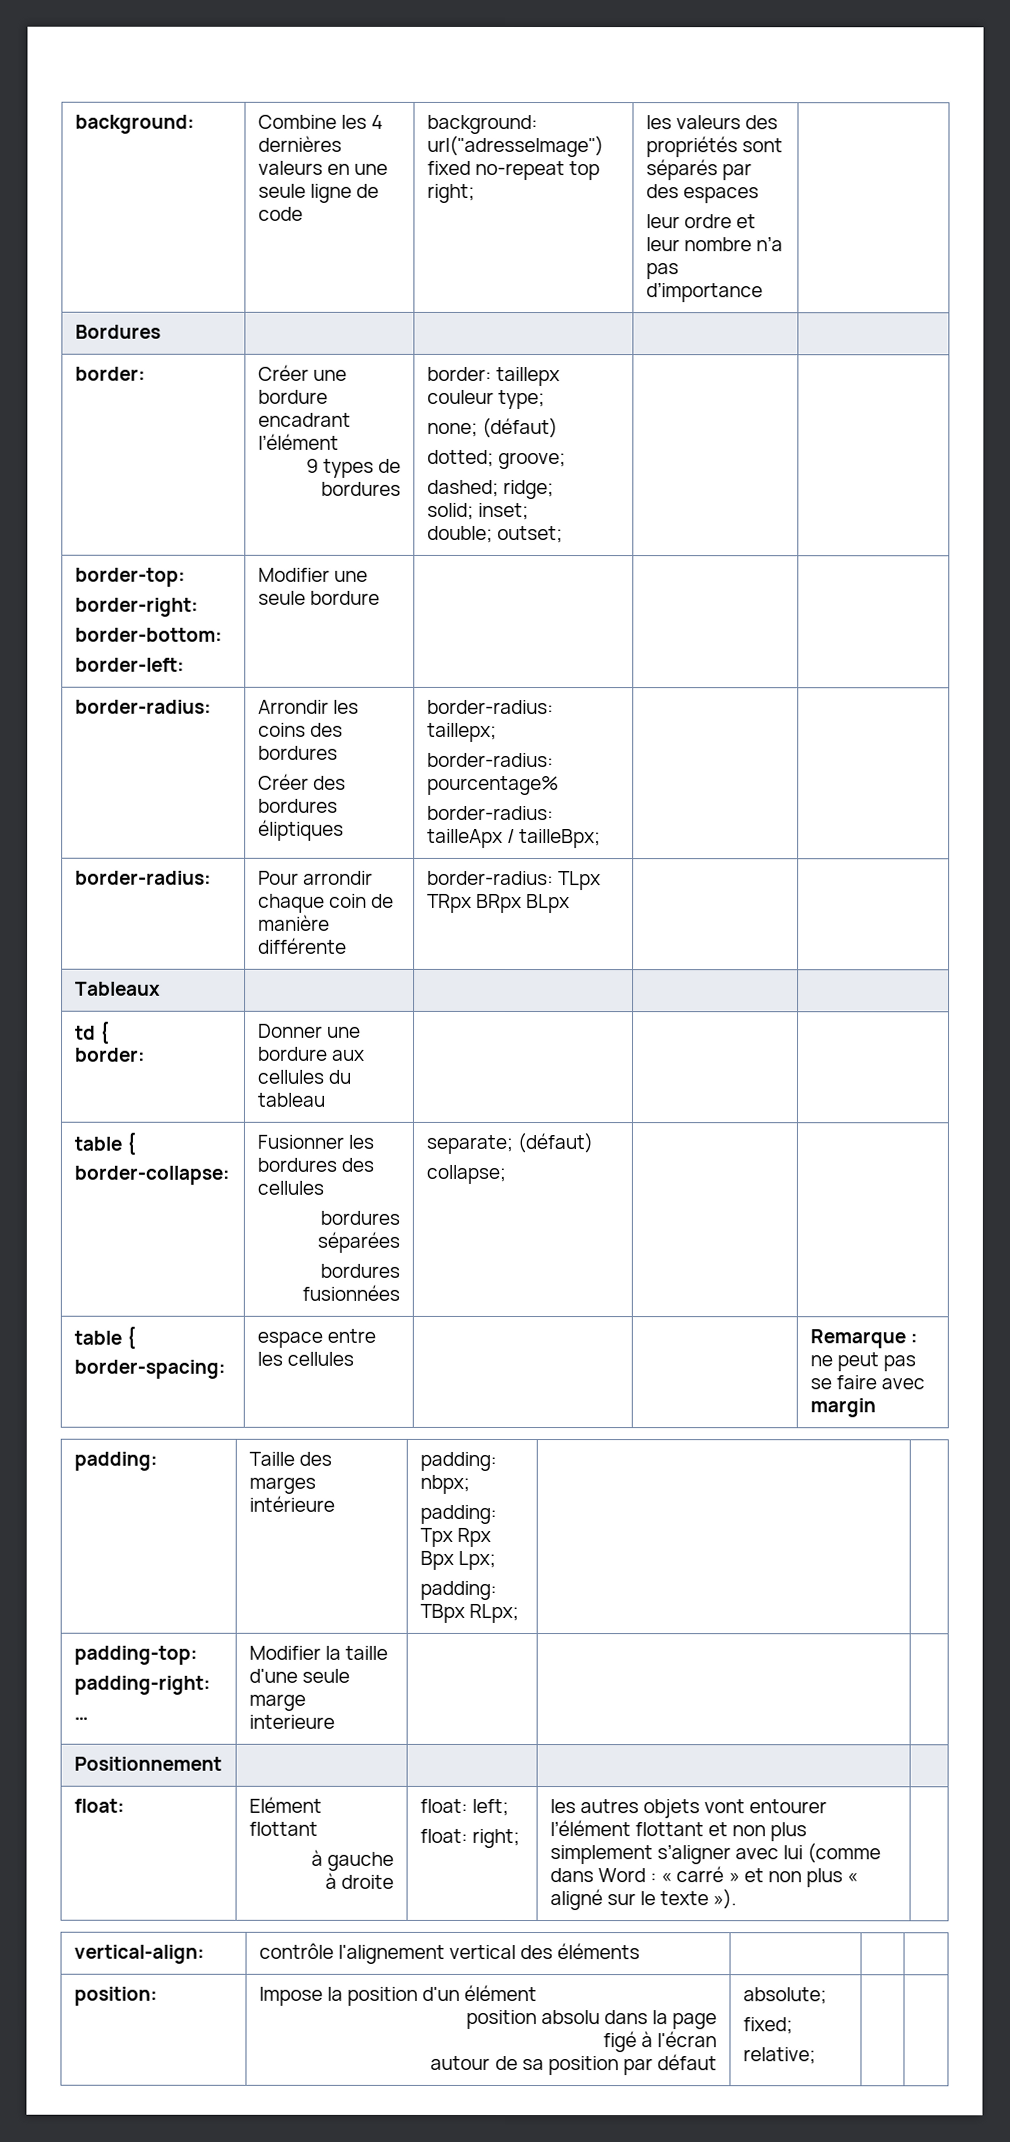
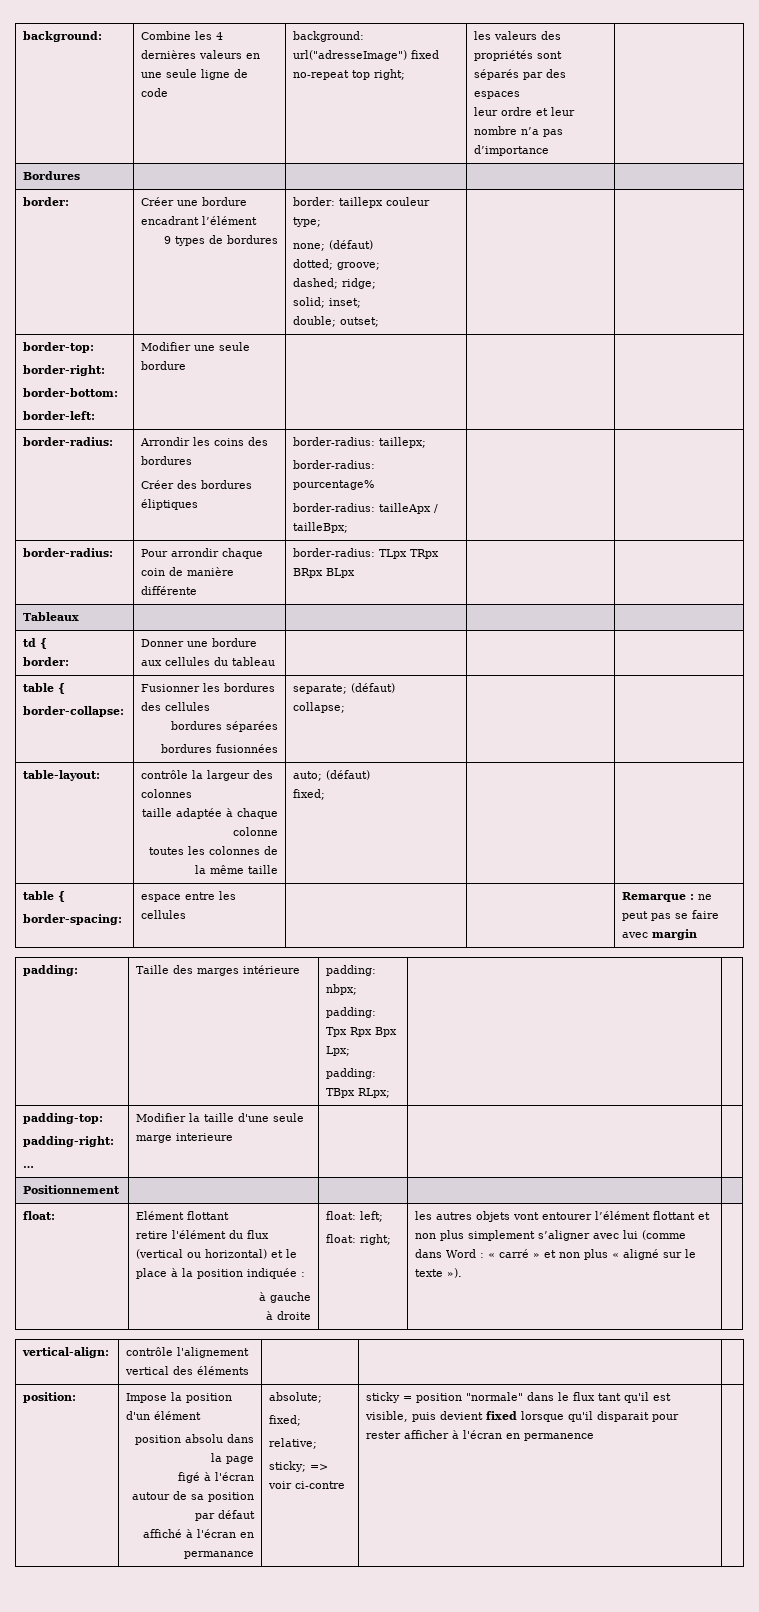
(506, 1174) none -> [23,770,101,781] [141,770,274,781] [141,789,193,798] [141,808,278,819] [232,827,278,836] [148,846,278,855] [194,865,278,874] [293,770,371,781] [293,789,326,800] // table-layout: | contrôle la largeur des colonnes // taille adaptée à chaque colonne // toutes les colonnes de la même taille | auto; (défaut) // fixed; | |
(318, 1828) none -> [136,1230,270,1239] [136,1249,298,1259] [136,1268,306,1279] // retire l'élément du flux (vertical ou horizontal) et le place à la position indiquée :
[742,1987,827,2005] [742,2017,793,2035] [742,2047,816,2065] | absolute; // fixed; // relative; | -> [142,1529,254,1538] [183,1551,254,1559] [269,1392,323,1403] [269,1415,302,1426] [269,1438,318,1449] [269,1461,329,1472] [268,1481,346,1489] [366,1392,672,1403] [365,1411,680,1422] [366,1430,595,1441] // affiché à l'écran en permanance | absolute; // fixed; // relative; // sticky; => voir ci-contre | sticky = position "normale" dans le flux tant qu'il est visible, puis devient fixed lorsque qu'il disparait pour rester afficher à l'écran en permanence

